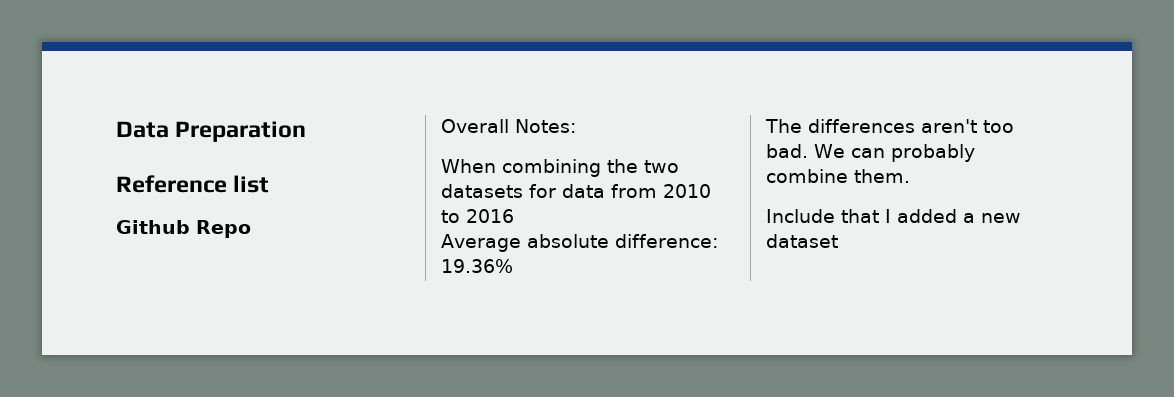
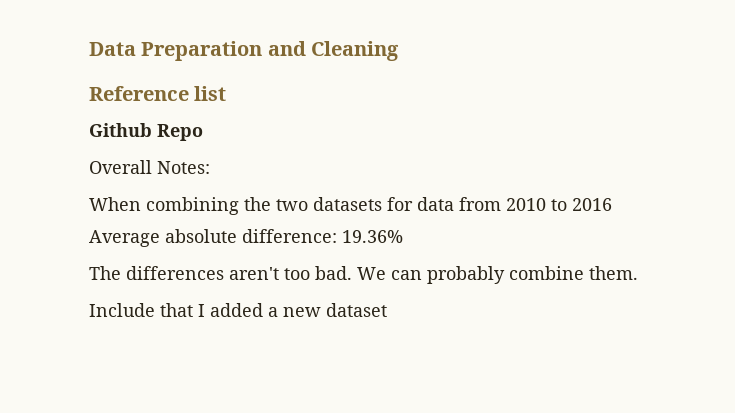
(307, 131) none -> [267,41,400,61] and Cleaning

